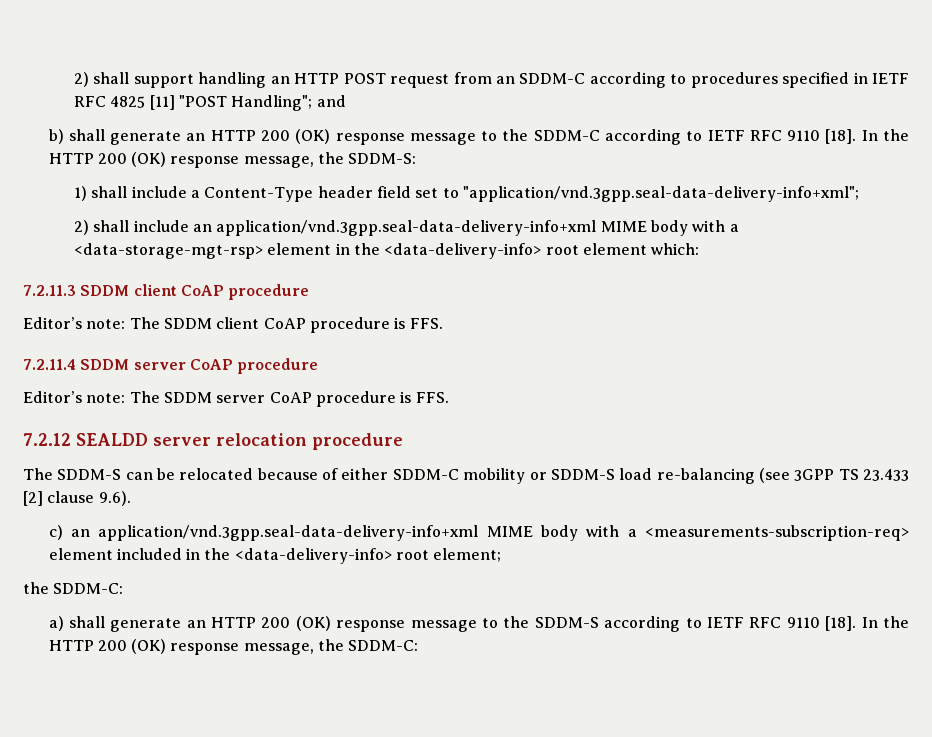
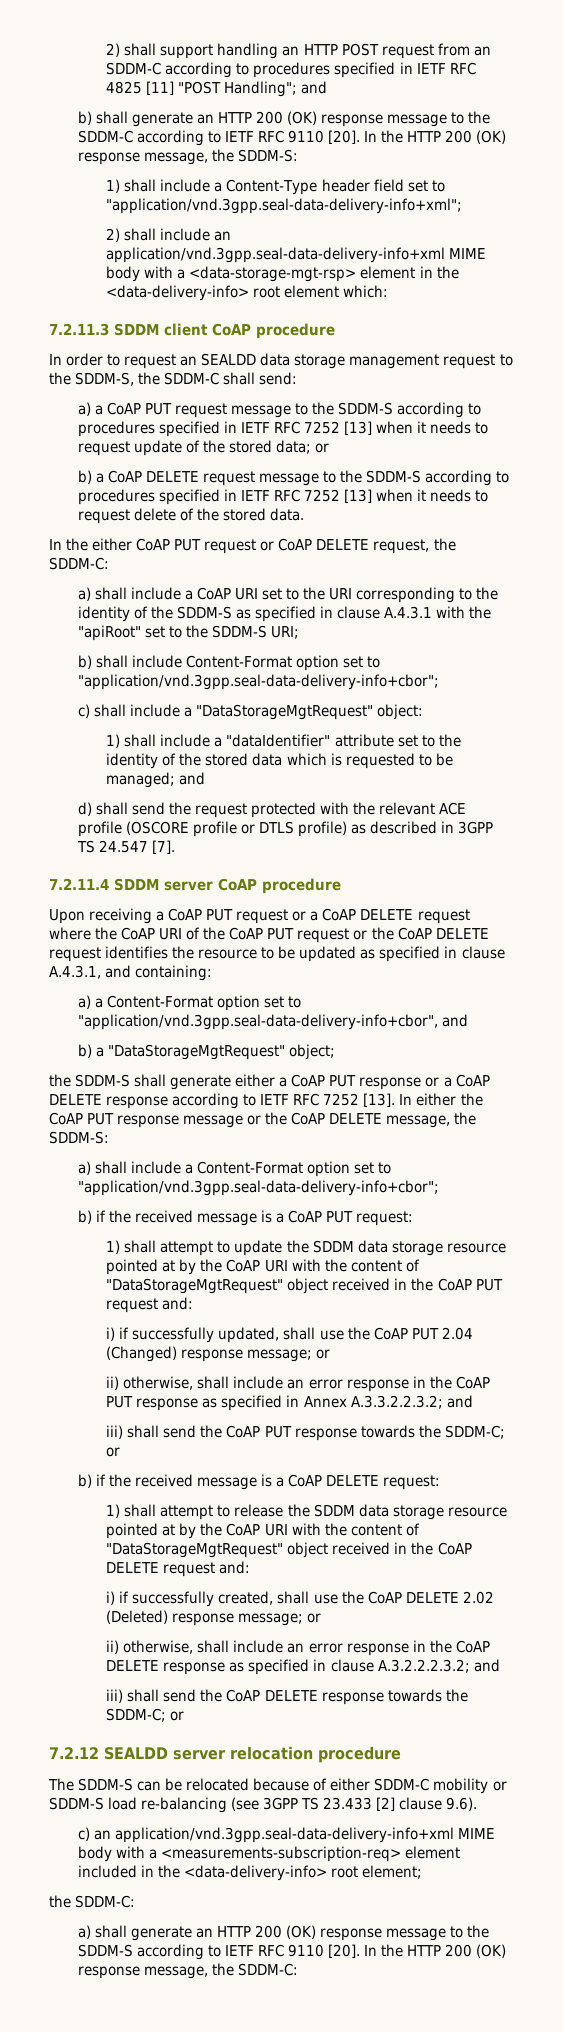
[825,129,857,144] [18]. -> [327,130,360,144] [20].
[23,317,443,333] Editor’s note: The SDDM client CoAP procedure is FFS. -> [49,353,513,369] [49,372,298,386] [77,402,482,418] [77,421,489,437] [77,440,329,456] [77,470,510,486] [77,489,489,505] [77,508,304,524] [49,538,456,554] [49,557,109,570] [77,587,499,603] [77,606,492,622] [77,625,299,641] [77,655,380,671] [77,674,439,690] [77,704,423,720] [106,734,461,748] [106,753,453,769] [106,772,206,788] [77,802,467,818] [77,821,494,837] [76,840,175,854] In order to request an SEALDD data storage management request to the SDDM-S, the SDDM-C shall send: // a) a CoAP PUT request message to the SDDM-S according to procedures specified in IETF RFC 7252 [13] when it needs to request update of the stored data; or // b) a CoAP DELETE request message to the SDDM-S according to procedures specified in IETF RFC 7252 [13] when it needs to request delete of the stored data. // In the either CoAP PUT request or CoAP DELETE request, the SDDM-C: // a) shall include a CoAP URI set to the URI corresponding to the identity of the SDDM-S as specified in clause A.4.3.1 with the "apiRoot" set to the SDDM-S URI; // b) shall include Content-Format option set to "application/vnd.3gpp.seal-data-delivery-info+cbor"; // c) shall include a "DataStorageMgtRequest" object: // 1) shall include a "dataIdentifier" attribute set to the identity of the stored data which is requested to be managed; and // d) shall send the request protected with the relevant ACE profile (OSCORE profile or DTLS profile) as described in 3GPP TS 24.547 [7].
[23,391,449,407] Editor’s note: The SDDM server CoAP procedure is FFS. -> [49,908,470,924] [49,927,489,943] [49,946,505,962] [49,965,213,981] [77,995,301,1011] [77,1014,468,1030] [77,1044,335,1060] [49,1074,490,1090] [49,1093,483,1109] [49,1112,477,1128] [49,1131,109,1144] [77,1161,391,1177] [77,1180,439,1196] [77,1210,414,1226] [106,1240,506,1256] [106,1259,420,1275] [106,1278,503,1294] [106,1297,194,1313] [106,1327,473,1343] [106,1346,331,1362] [106,1376,490,1392] [106,1395,473,1411] [106,1425,505,1441] [106,1447,121,1457] [77,1474,441,1490] [106,1504,507,1520] [106,1523,420,1539] [106,1542,472,1558] [106,1561,251,1577] [106,1591,494,1607] [106,1610,322,1626] [106,1640,490,1656] [106,1659,500,1675] [106,1689,468,1705] [106,1708,185,1722] Upon receiving a CoAP PUT request or a CoAP DELETE request where the CoAP URI of the CoAP PUT request or the CoAP DELETE request identifies the resource to be updated as specified in clause A.4.3.1, and containing: // a) a Content-Format option set to "application/vnd.3gpp.seal-data-delivery-info+cbor", and // b) a "DataStorageMgtRequest" object; // the SDDM-S shall generate either a CoAP PUT response or a CoAP DELETE response according to IETF RFC 7252 [13]. In either the CoAP PUT response message or the CoAP DELETE message, the SDDM-S: // a) shall include a Content-Format option set to "application/vnd.3gpp.seal-data-delivery-info+cbor"; // b) if the received message is a CoAP PUT request: // 1) shall attempt to update the SDDM data storage resource pointed at by the CoAP URI with the content of "DataStorageMgtRequest" object received in the CoAP PUT request and: // i) if successfully updated, shall use the CoAP PUT 2.04 (Changed) response message; or // ii) otherwise, shall include an error response in the CoAP PUT response as specified in Annex A.3.3.2.2.3.2; and // iii) shall send the CoAP PUT response towards the SDDM-C; or // b) if the received message is a CoAP DELETE request: // 1) shall attempt to release the SDDM data storage resource pointed at by the CoAP URI with the content of "DataStorageMgtRequest" object received in the CoAP DELETE request and: // i) if successfully created, shall use the CoAP DELETE 2.02 (Deleted) response message; or // ii) otherwise, shall include an error response in the CoAP DELETE response as specified in clause A.3.2.2.2.3.2; and // iii) shall send the CoAP DELETE response towards the SDDM-C; or
[825,616,857,631] [18]. -> [327,1944,360,1958] [20].

